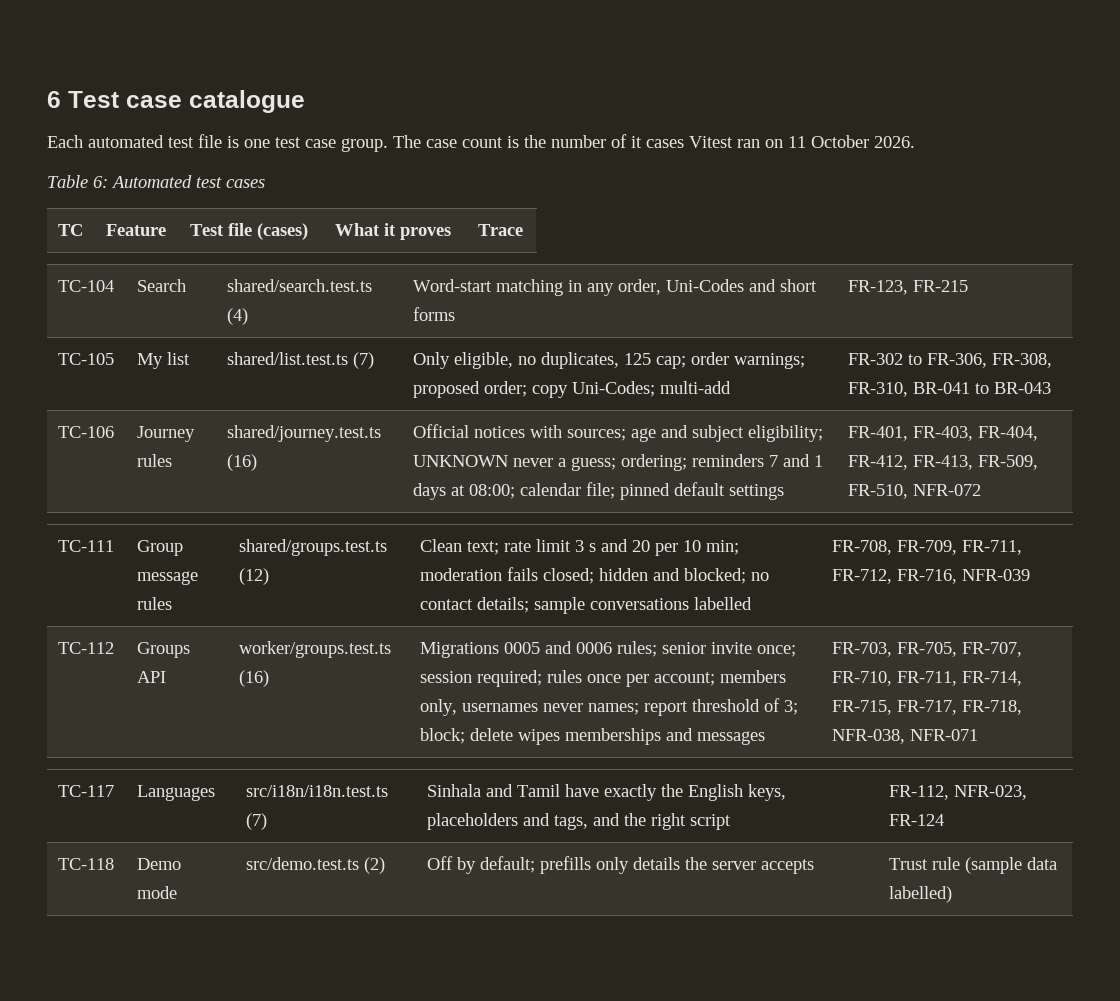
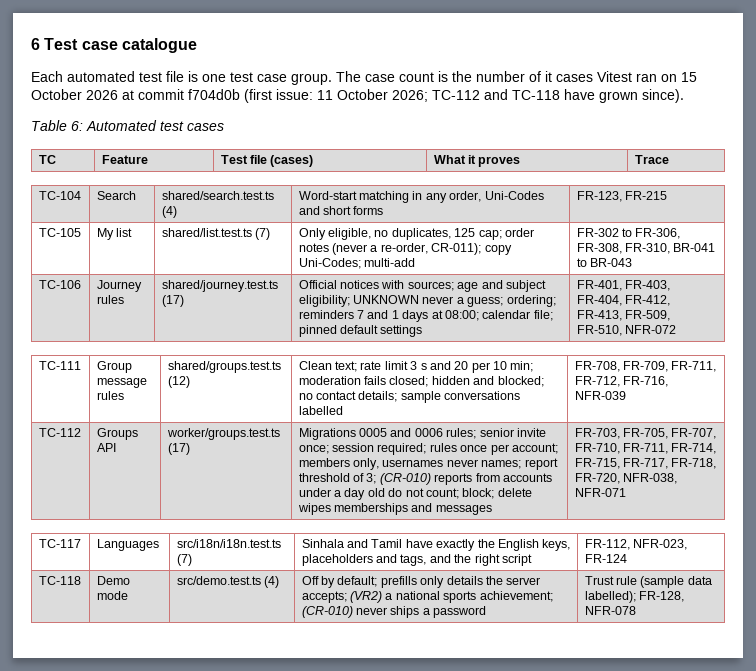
[788,135,915,148] 11 October 2026. -> [681,72,697,82] [31,89,684,103] 15 October 2026 at commit f704d0b (first issue: 11 October 2026; TC-112 and TC-118 have grown since).
[734,353,806,369] [413,381,528,398] warnings; proposed order; -> [298,243,482,255] notes (never a re-order, CR-011);
[227,454,258,471] (16) -> [161,295,184,307] (17)
[239,670,270,687] (16) -> [167,443,190,455] (17)
(799, 707) none -> [379,473,552,485] [298,488,459,500] (CR-010) reports from accounts under a day old do not count;
(1023, 707) none -> [574,473,620,484] FR-720,
[364,857,386,874] (2) -> [264,576,280,588] (4)
[761,859,815,874] accepts -> [301,591,553,603] [301,606,487,618] accepts; (VR2) a national sports achievement; (CR-010) never ships a password
[889,886,953,903] labelled) -> [584,591,685,603] [584,606,636,615] labelled); FR-128, NFR-078

